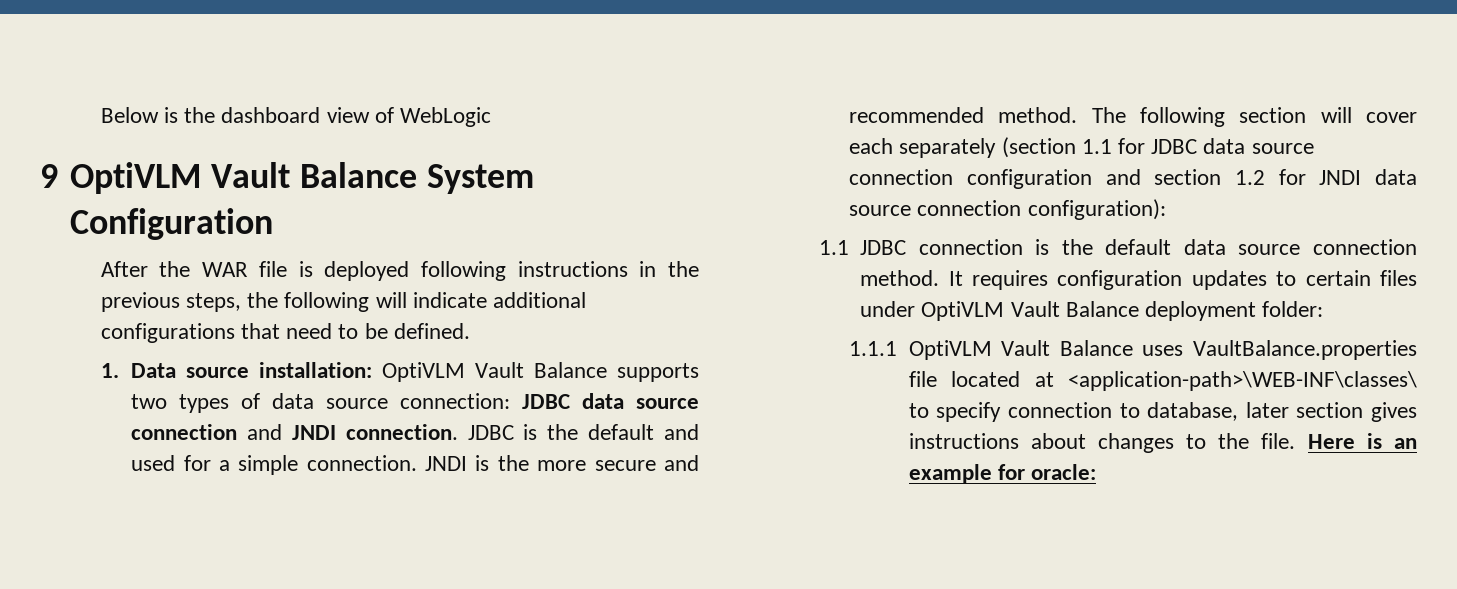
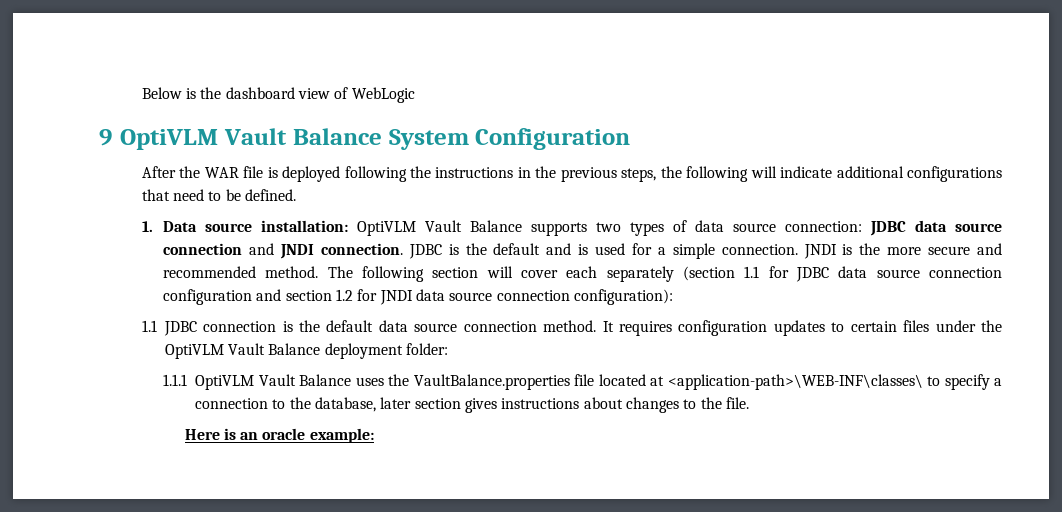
(506, 271) none -> [409,166,431,178] the
(699, 432) none -> [578,244,589,255] is
(916, 309) none -> [981,320,1003,332] the
(1184, 350) none -> [388,374,410,386] the
(1002, 412) none -> [994,378,1002,386] a
(1140, 410) none -> [289,397,311,409] the
(1296, 441) none -> (749, 403) //
[908,464,1097,484] example for oracle: -> [262,428,374,443] oracle example:

